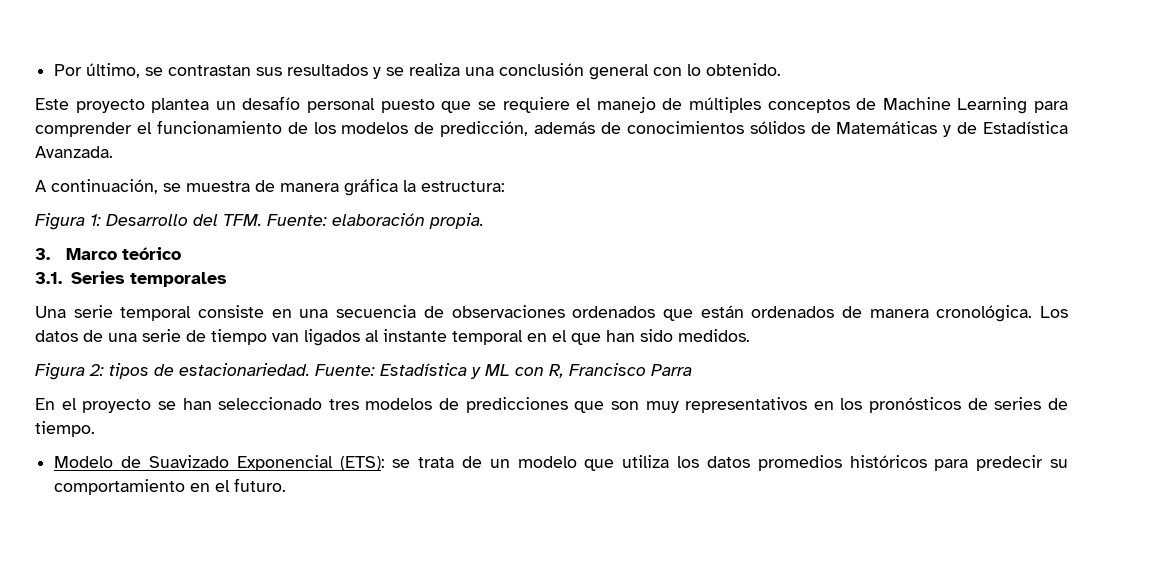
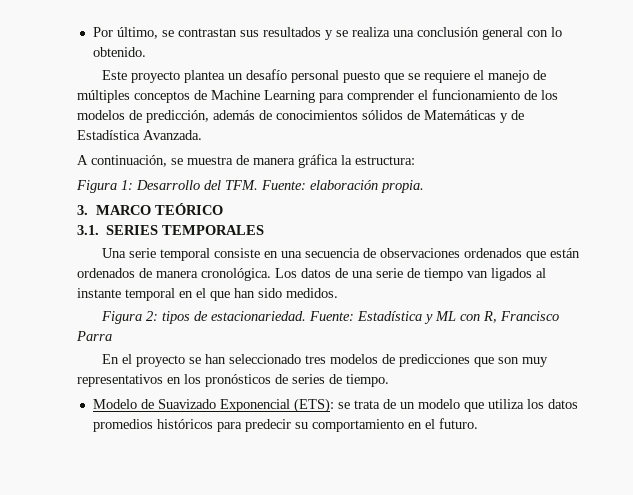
[65,247,181,260] Marco teórico -> [95,203,223,215] MARCO TEÓRICO
[70,271,227,287] Series temporales -> [106,225,265,235] SERIES TEMPORALES

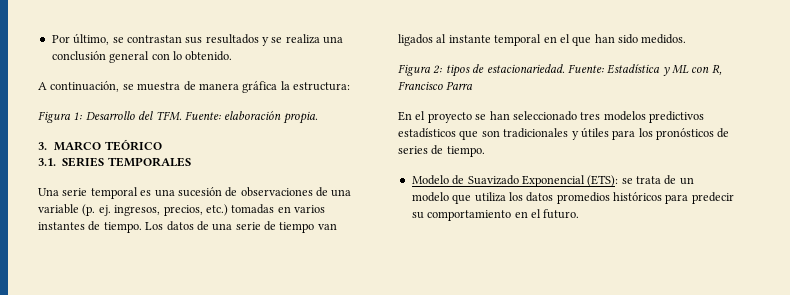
[102,69,547,83] [77,89,558,103] [77,110,524,123] [77,130,202,140] // Este proyecto plantea un desafío personal puesto que se requiere el manejo de múltiples conceptos de Machine Learning para comprender el funcionamiento de los modelos de predicción, además de conocimientos sólidos de Matemáticas y de Estadística Avanzada. -> (233, 56) none
[214,248,581,261] [77,268,271,281] consiste en una secuencia de observaciones ordenados que están ordenados de manera cronológica. -> [140,187,352,197] [38,204,325,216] [38,221,142,233] es una sucesión de observaciones de una variable (p. ej. ingresos, precios, etc.) tomadas en varios instantes de tiempo.
[382,354,549,367] [77,374,181,387] de predicciones que son muy representativos en -> [649,111,704,123] [398,127,636,140] predictivos estadísticos que son tradicionales y útiles para

